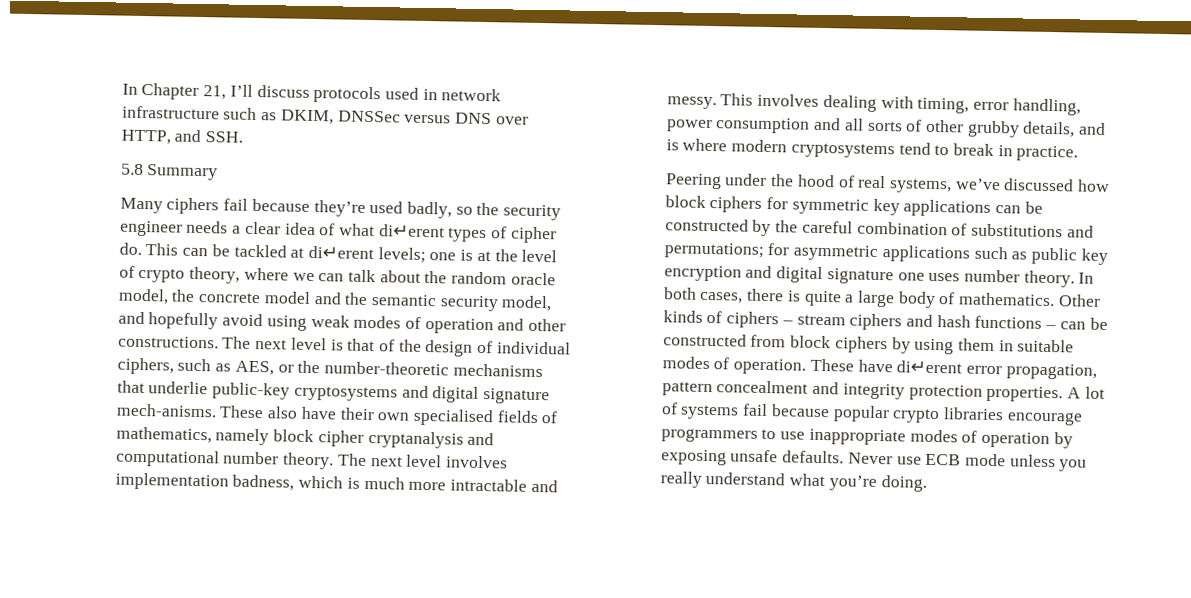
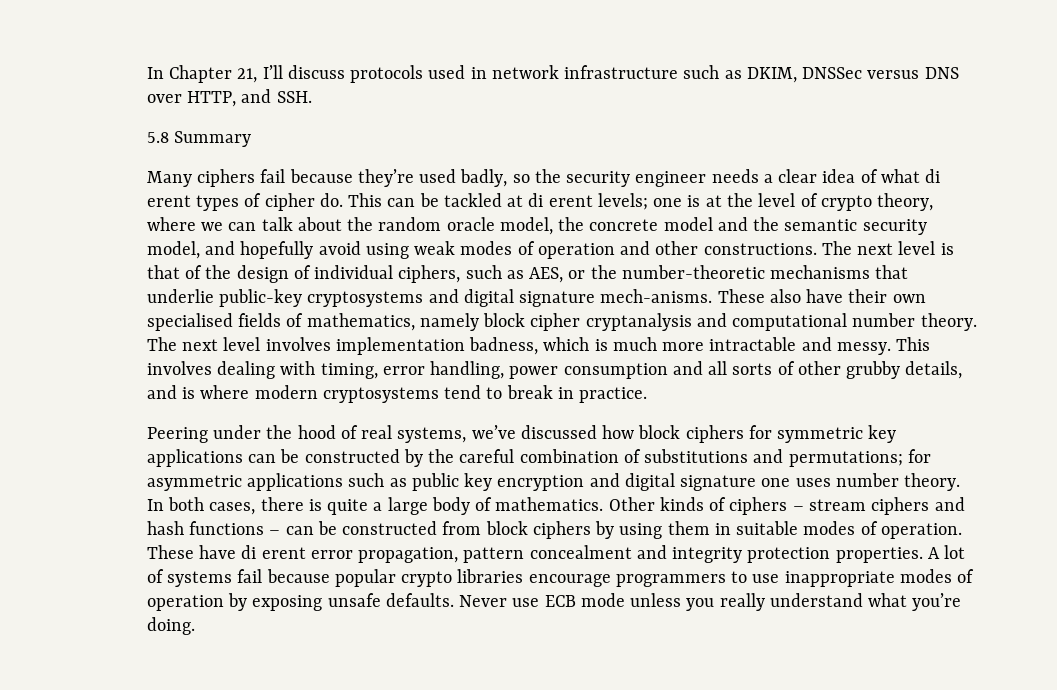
[378,224,445,238] di↵erent -> [925,169,941,183] [146,195,191,207] di erent
[307,245,374,260] di↵erent -> [528,193,593,207] di erent
[896,360,963,374] di↵erent -> [241,545,306,559] di erent

